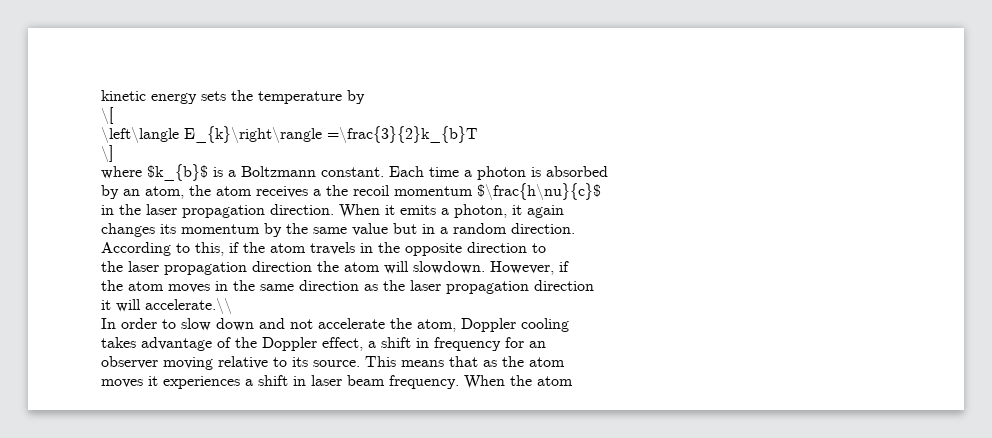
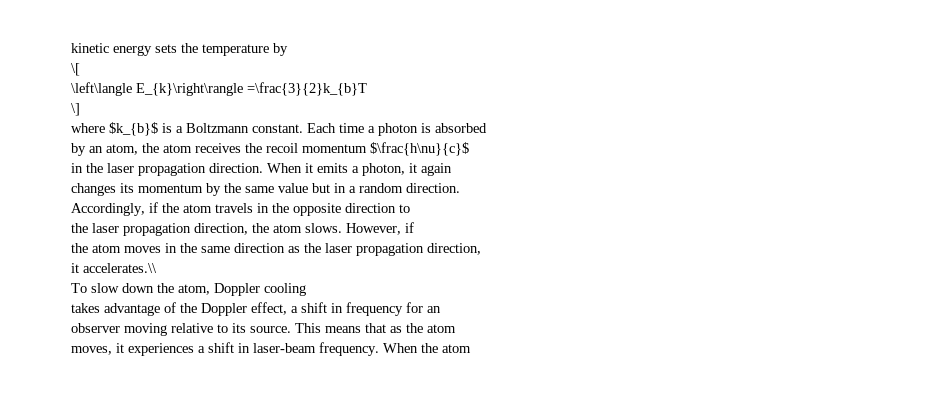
[313,189,321,196] a -> (241, 148) none
[101,242,224,256] According to this, -> [71,203,145,216] Accordingly,
[252,261,485,274] direction the atom will slowdown. -> [194,223,342,235] direction, the atom slows.
[534,280,594,291] [101,298,232,314] [101,318,385,331] direction // it will accelerate.\\ // In order to slow down and not accelerate -> [427,243,481,255] [71,263,157,273] [71,283,154,293] direction, // it accelerates.\\ // To slow down
[101,379,143,388] moves -> [71,346,112,355] moves,
[311,375,385,386] laser beam -> [253,343,316,353] laser-beam

